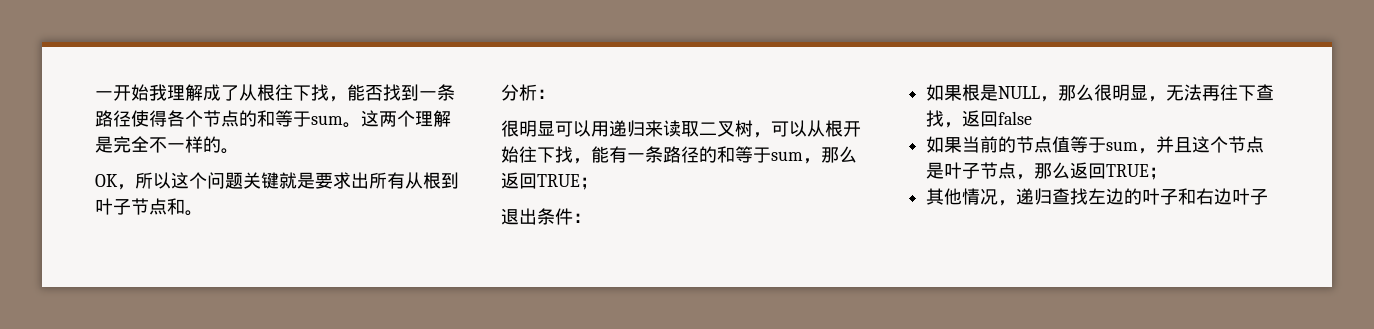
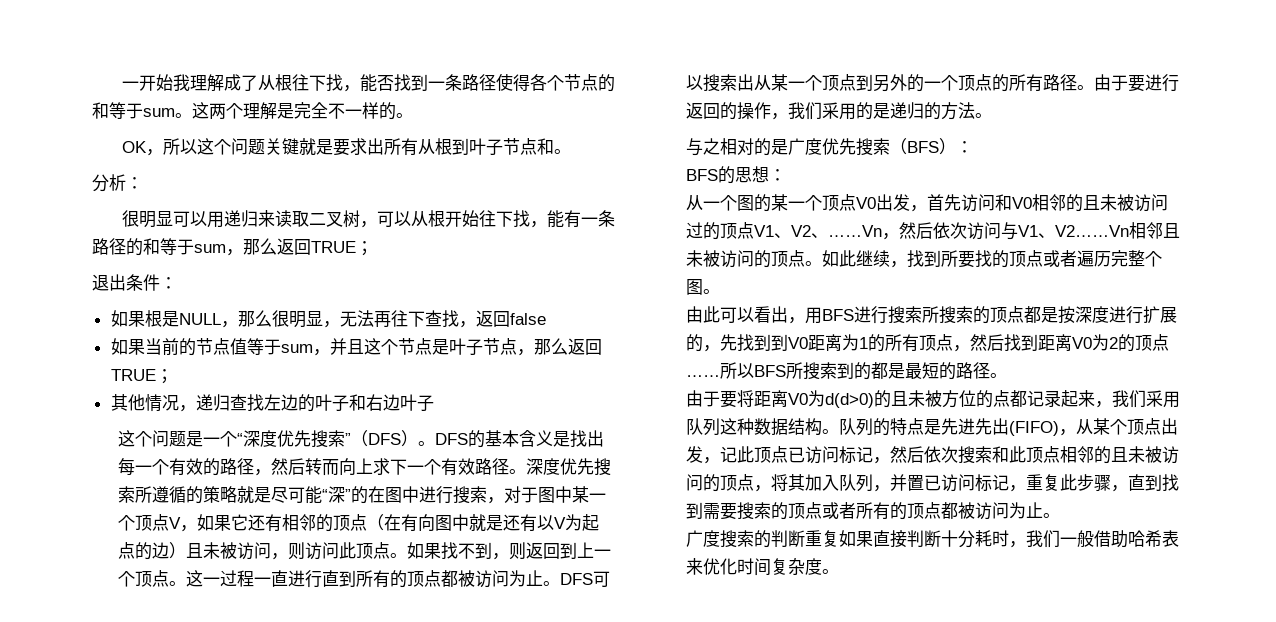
(1269, 197) none -> [118,430,605,448] [118,458,612,476] [118,486,607,504] [118,514,600,532] [118,542,612,560] [118,570,611,588] [686,74,1180,92] [686,102,993,120] [686,138,974,156] [686,166,787,184] [686,194,1169,212] [686,222,1181,240] [686,250,1163,268] [686,279,721,295] [686,306,1178,324] [686,334,1170,352] [686,362,1008,380] [686,390,1181,408] [686,418,1179,436] [686,446,1180,464] [686,474,1180,492] [686,502,1061,520] [686,530,1180,548] [686,558,840,576] // 这个问题是一个“深度优先搜索”（DFS）。DFS的基本含义是找出每一个有效的路径，然后转而向上求下一个有效路径。深度优先搜索所遵循的策略就是尽可能“深”的在图中进行搜索，对于图中某一个顶点V，如果它还有相邻的顶点（在有向图中就是还有以V为起点的边）且未被访问，则访问此顶点。如果找不到，则返回到上一个顶点。这一过程一直进行直到所有的顶点都被访问为止。DFS可以搜索出从某一个顶点到另外的一个顶点的所有路径。由于要进行返回的操作，我们采用的是递归的方法。 // 与之相对的是广度优先搜索（BFS）： // BFS的思想： // 从一个图的某一个顶点V0出发，首先访问和V0相邻的且未被访问过的顶点V1、V2、……Vn，然后依次访问与V1、V2……Vn相邻且未被访问的顶点。如此继续，找到所要找的顶点或者遍历完整个图。 // 由此可以看出，用BFS进行搜索所搜索的顶点都是按深度进行扩展的，先找到到V0距离为1的所有顶点，然后找到距离V0为2的顶点……所以BFS所搜索到的都是最短的路径。 // 由于要将距离V0为d(d>0)的且未被方位的点都记录起来，我们采用队列这种数据结构。队列的特点是先进先出(FIFO)，从某个顶点出发，记此顶点已访问标记，然后依次搜索和此顶点相邻的且未被访问的顶点，将其加入队列，并置已访问标记，重复此步骤，直到找到需要搜索的顶点或者所有的顶点都被访问为止。 // 广度搜索的判断重复如果直接判断十分耗时，我们一般借助哈希表来优化时间复杂度。

